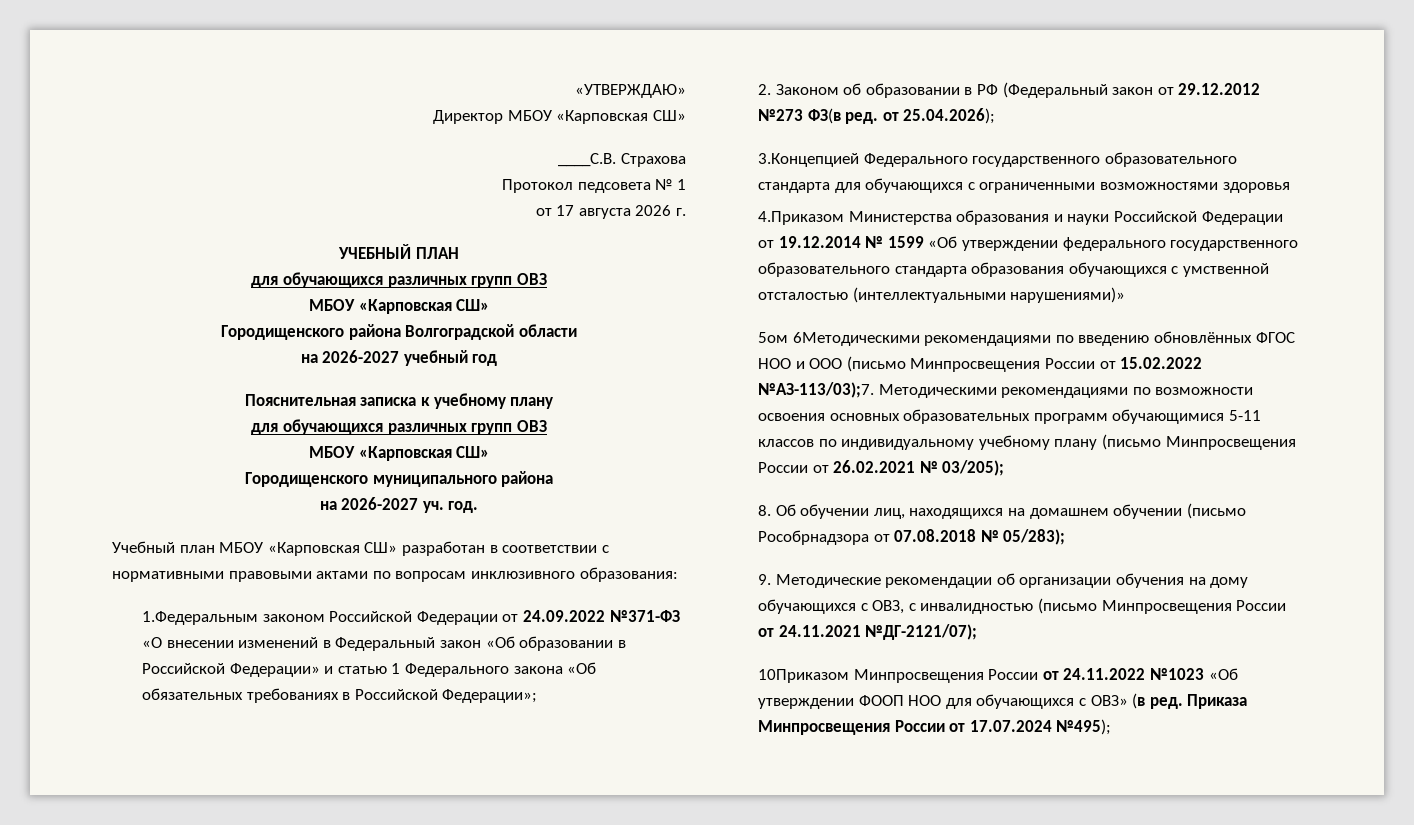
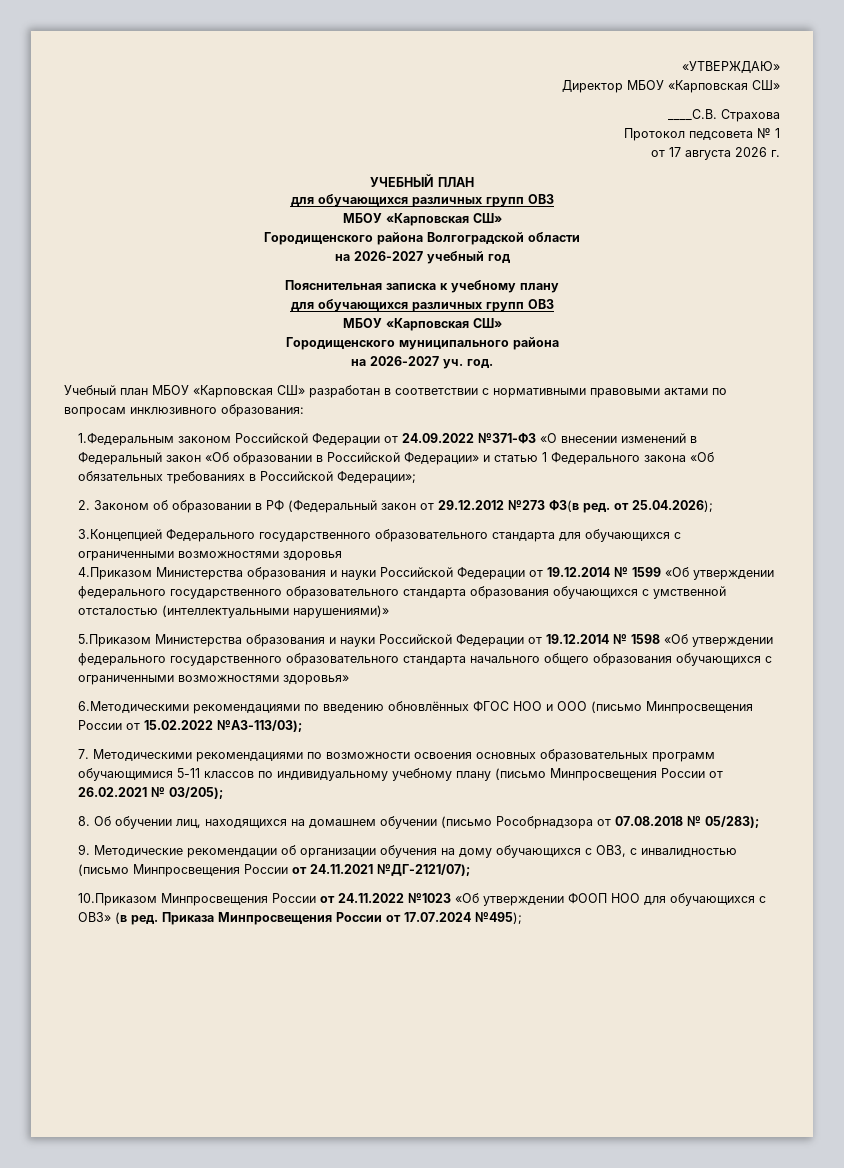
[758,332,920,346] 5ом 6Методическими -> [78,634,774,647] [78,653,773,666] [78,675,350,685] [78,701,190,713] 5.Приказом Министерства образования и науки Российской Федерации от 19.12.2014 № 1598 «Об утверждении федерального государственного образовательного стандарта начального общего образования обучающихся с ограниченными возможностями здоровья» // 6.Методическими
[758,382,875,398] №АЗ-113/03);7. -> [217,720,303,732] [78,749,90,759] №АЗ-113/03); // 7.
[758,669,850,683] 10Приказом -> [78,893,158,906] 10.Приказом

